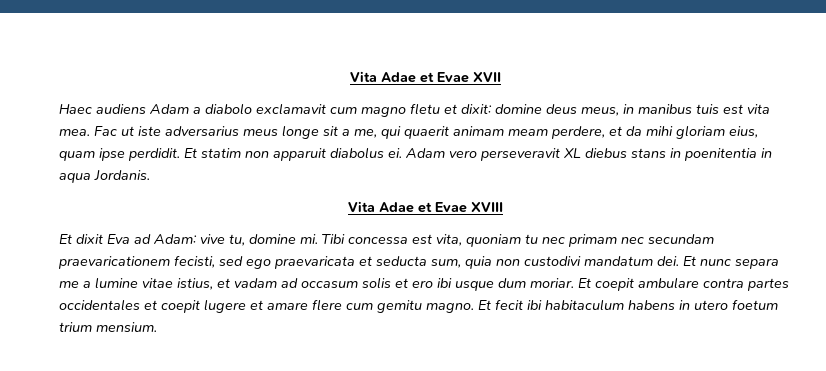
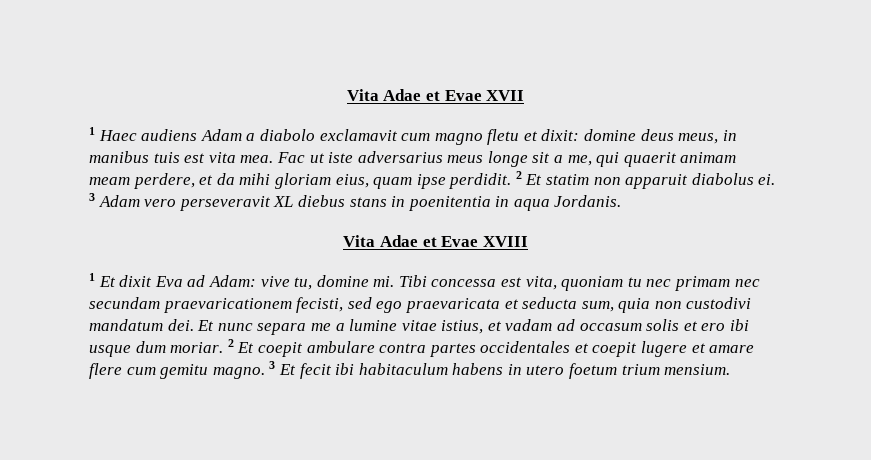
(501, 77) none -> [89,127,95,135] 1
(180, 154) none -> [515,171,522,179] 2
(402, 153) none -> [89,193,95,201] 3
(503, 207) none -> [89,273,95,281] 1
(574, 283) none -> [227,339,234,347] 2
(474, 308) none -> [269,361,276,369] 3

